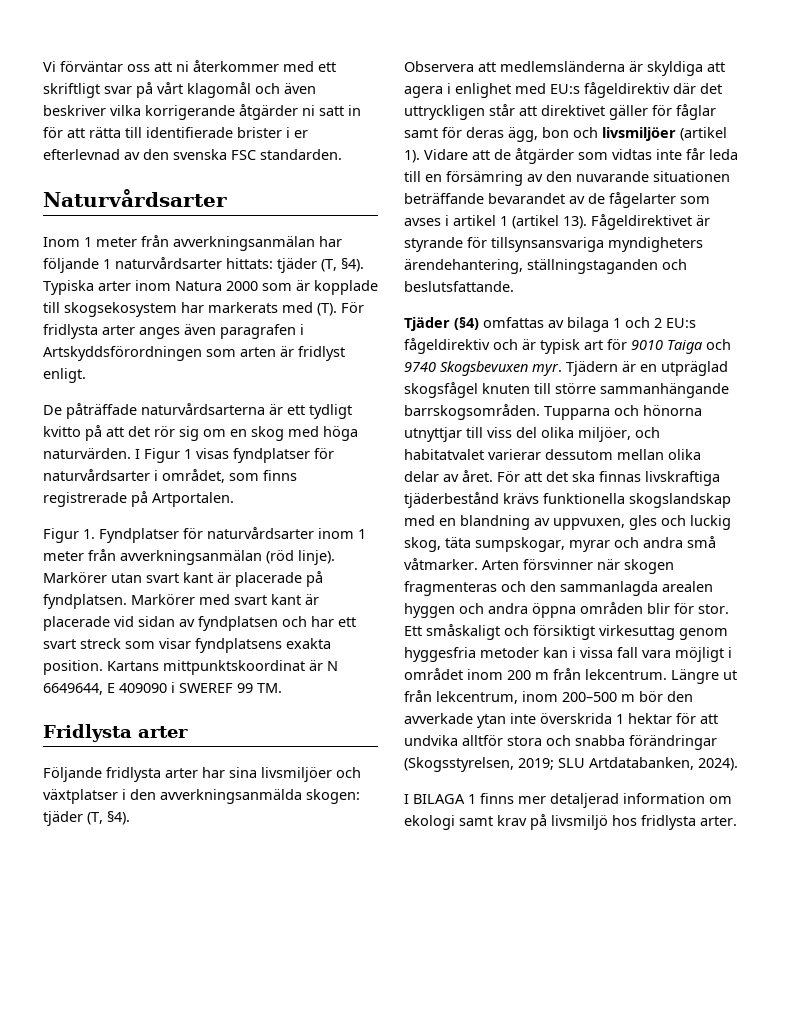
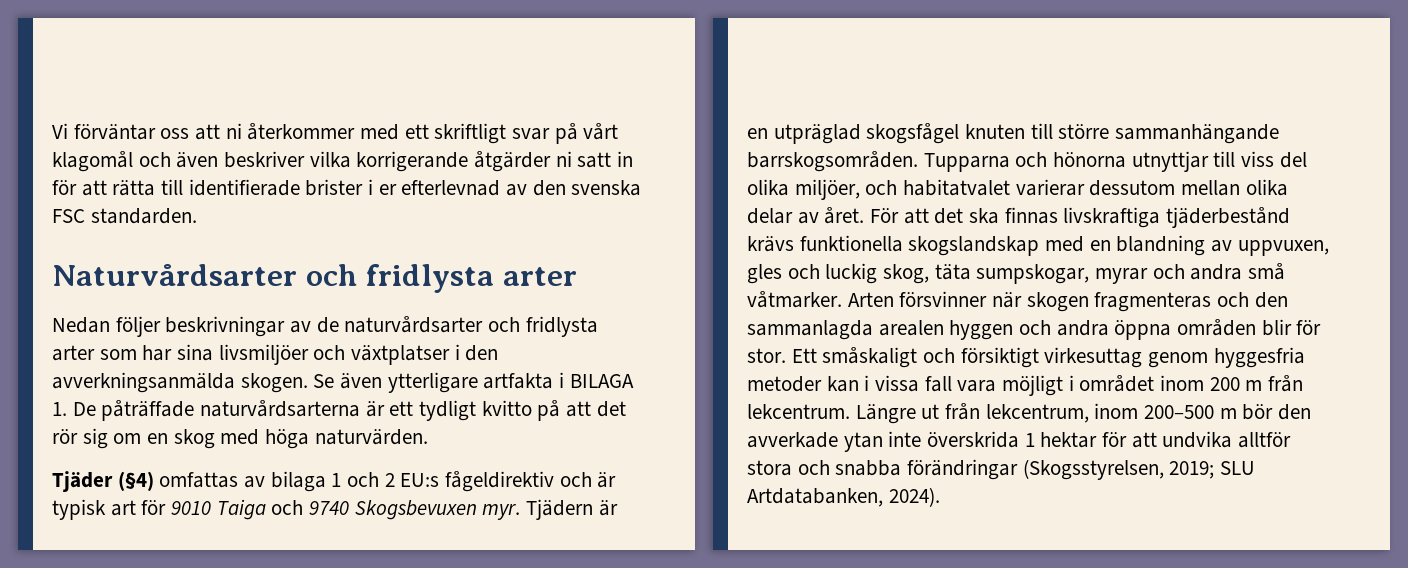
[43,235,342,251] [43,257,364,273] [43,280,378,295] [43,302,364,317] [43,324,304,339] [43,346,345,361] [43,368,86,383] // Inom 1 meter från avverkningsanmälan har följande 1 naturvårdsarter hittats: tjäder (T, §4). Typiska arter inom Natura 2000 som är kopplade till skogsekosystem har markerats med (T). För fridlysta arter anges även paragrafen i Artskyddsförordningen som arten är fridlyst enligt. // -> [305,264,577,293] [52,316,598,337] [52,344,499,365] [52,372,634,393] [52,402,67,416] och fridlysta arter // Nedan följer beskrivningar av de naturvårdsarter och fridlysta arter som har sina livsmiljöer och växtplatser i den avverkningsanmälda skogen. Se även ytterligare artfakta i BILAGA 1.
[135,448,334,463] [43,469,297,483] [43,491,234,507] [43,527,366,543] [43,549,335,565] [43,571,323,587] [43,594,319,609] [43,616,356,631] [43,638,331,653] [43,660,338,675] [43,682,282,695] [43,724,188,742] [43,767,361,782] [43,789,360,804] [43,811,130,826] [404,61,725,76] [404,82,722,98] [404,104,716,120] [404,127,727,142] [404,148,738,164] [404,171,730,186] [404,192,710,208] [404,214,710,230] [404,237,703,252] [404,259,687,274] [404,281,514,292] I Figur 1 visas fyndplatser för naturvårdsarter i området, som finns registrerade på Artportalen. // Figur 1. Fyndplatser för naturvårdsarter inom 1 meter från avverkningsanmälan (röd linje). Markörer utan svart kant är placerade på fyndplatsen. Markörer med svart kant är placerade vid sidan av fyndplatsen och har ett svart streck som visar fyndplatsens exakta position. Kartans mittpunktskoordinat är N 6649644, E 409090 i SWEREF 99 TM. // Fridlysta arter // Följande fridlysta arter har sina livsmiljöer och växtplatser i den avverkningsanmälda skogen: tjäder (T, §4). // Observera att medlemsländerna är skyldiga att agera i enlighet med EU:s fågeldirektiv där det uttryckligen står att direktivet gäller för fåglar samt för deras ägg, bon och livsmiljöer (artikel 1). Vidare att de åtgärder som vidtas inte får leda till en försämring av den nuvarande situationen beträffande bevarandet av de fågelarter som avses i artikel 1 (artikel 13). Fågeldirektivet är styrande för tillsynsansvariga myndigheters ärendehantering, ställningstaganden och beslutsfattande. -> (428, 437) none
[404,793,732,808] [404,814,737,830] // I BILAGA 1 finns mer detaljerad information om ekologi samt krav på livsmiljö hos fridlysta arter. -> (940, 497) none

